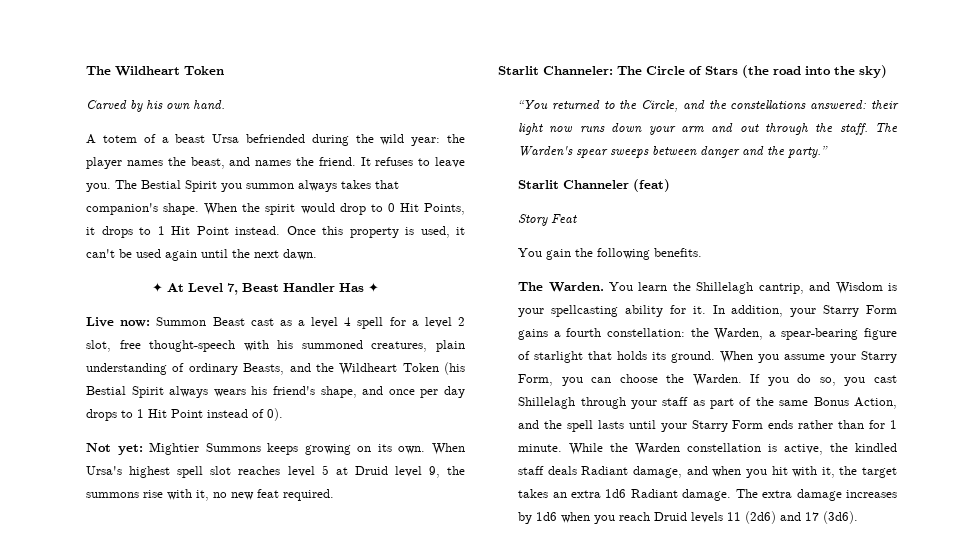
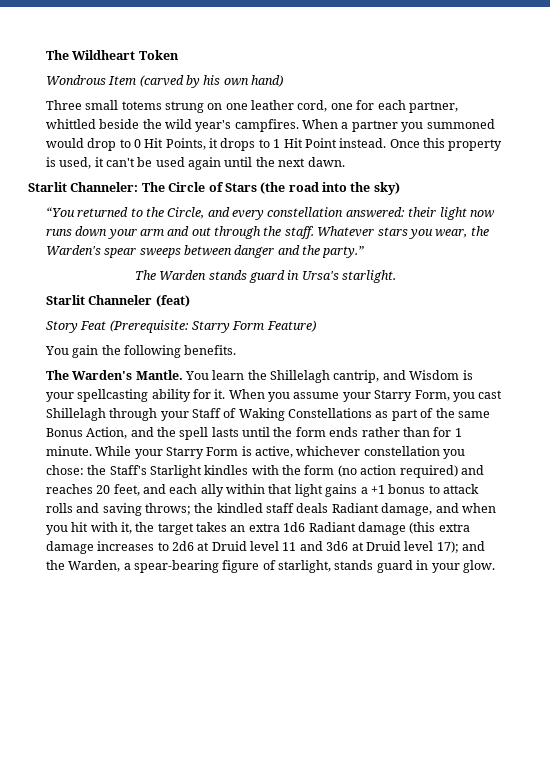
[86,100,226,112] [86,134,465,146] [86,157,465,169] [86,180,400,192] [86,203,296,215] Carved by his own hand. // A totem of a beast Ursa befriended during the wild year: the player names the beast, and names the friend. It refuses to leave you. The Bestial Spirit you summon always takes that companion's shape. When the spirit -> [45,75,284,88] [45,100,458,113] [45,119,495,132] Wondrous Item (carved by his own hand) // Three small totems strung on one leather cord, one for each partner, whittled beside the wild year's campfires. When a partner you summoned
[152,282,379,295] [86,317,465,329] [86,340,465,352] [86,362,466,375] [86,386,465,398] [86,408,284,421] [86,442,465,455] [86,465,465,478] [86,489,335,501] // ✦ At Level 7, Beast Handler Has ✦ // Live now: Summon Beast cast as a level 4 spell for a level 2 slot, free thought-speech with his summoned creatures, plain understanding of ordinary Beasts, and the Wildheart Token (his Bestial Spirit always wears his friend's shape, and once per day drops to 1 Hit Point instead of 0). // Not yet: Mightier Summons keeps growing on its own. When Ursa's highest spell slot reaches level 5 at Druid level 9, the summons rise with it, no new feat required. -> (345, 162) none
[708,100,807,110] the constellations -> [232,207,344,220] every constellation
[875,123,899,132] The -> [317,226,489,239] Whatever stars you wear, the
(829, 152) none -> [134,270,397,283] // The Warden stands guard in Ursa's starlight.
(578, 218) none -> [109,320,316,333] (Prerequisite: Starry Form Feature)
[548,282,604,292] Warden. -> [72,370,183,380] Warden's Mantle.
[712,305,897,317] [518,328,897,340] [518,351,716,363] In addition, your Starry Form gains a fourth constellation: the Warden, a spear-bearing figure of starlight that holds its ground. -> (226, 394) none
[591,374,898,386] [518,397,689,409] can choose the Warden. If you do so, you cast Shillelagh through your staff -> [478,390,503,399] [45,408,373,421] cast Shillelagh through your Staff of Waking Constellations
[660,420,764,432] your Starry Form -> [273,427,326,437] the form
[610,443,824,455] the Warden constellation is active, -> [134,446,466,459] [45,465,484,478] [45,484,480,497] [45,503,191,516] your Starry Form is active, whichever constellation you chose: the Staff's Starlight kindles with the form (no action required) and reaches 20 feet, and each ally within that light gains a +1 bonus to attack rolls and saving throws;
[682,489,758,501] damage. The -> [357,522,436,535] damage (this
[518,511,859,524] by 1d6 when you reach Druid levels 11 (2d6) and 17 (3d6). -> [157,541,486,553] [45,560,495,573] to 2d6 at Druid level 11 and 3d6 at Druid level 17); and the Warden, a spear-bearing figure of starlight, stands guard in your glow.

